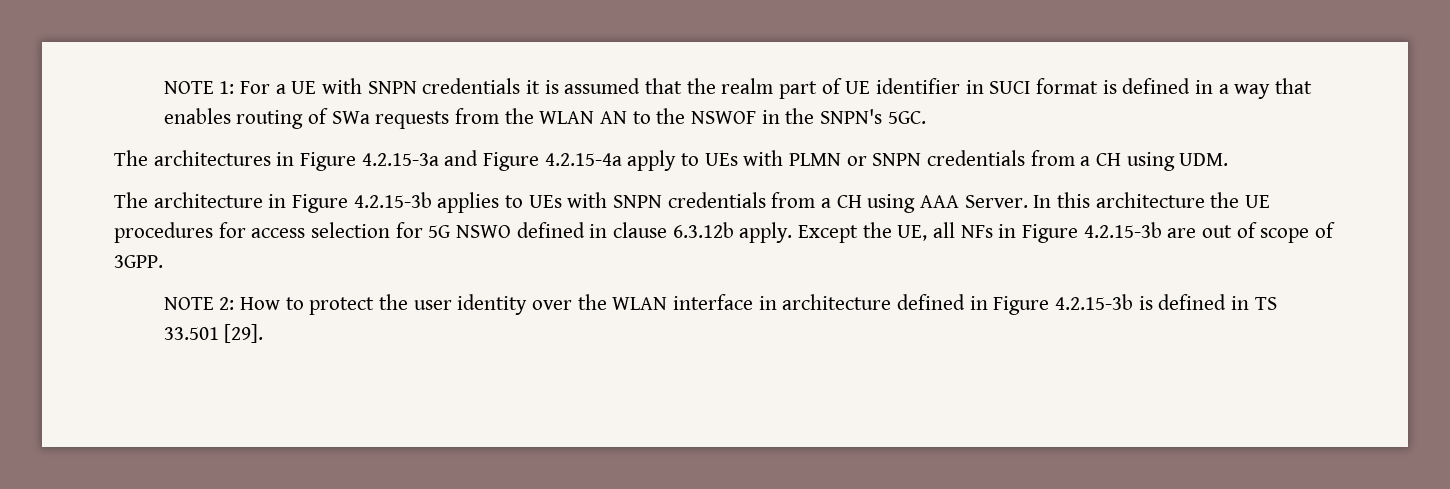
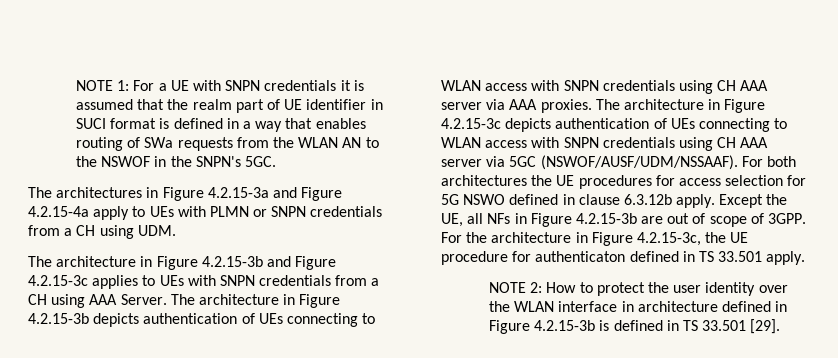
(432, 200) none -> [266,256,337,270] [28,275,88,286] and Figure 4.2.15-3c
[1033,192,1205,208] In this architecture -> [170,294,341,308] [28,313,376,327] [441,80,769,94] [441,99,766,113] [441,118,788,132] [441,137,769,151] [441,155,796,170] [441,175,527,186] The architecture in Figure 4.2.15-3b depicts authentication of UEs connecting to WLAN access with SNPN credentials using CH AAA server via AAA proxies. The architecture in Figure 4.2.15-3c depicts authentication of UEs connecting to WLAN access with SNPN credentials using CH AAA server via 5GC (NSWOF/AUSF/UDM/NSSAAF). For both architectures
(163, 261) none -> [441,232,749,246] [441,251,806,265] For the architecture in Figure 4.2.15-3c, the UE procedure for authenticaton defined in TS 33.501 apply.

